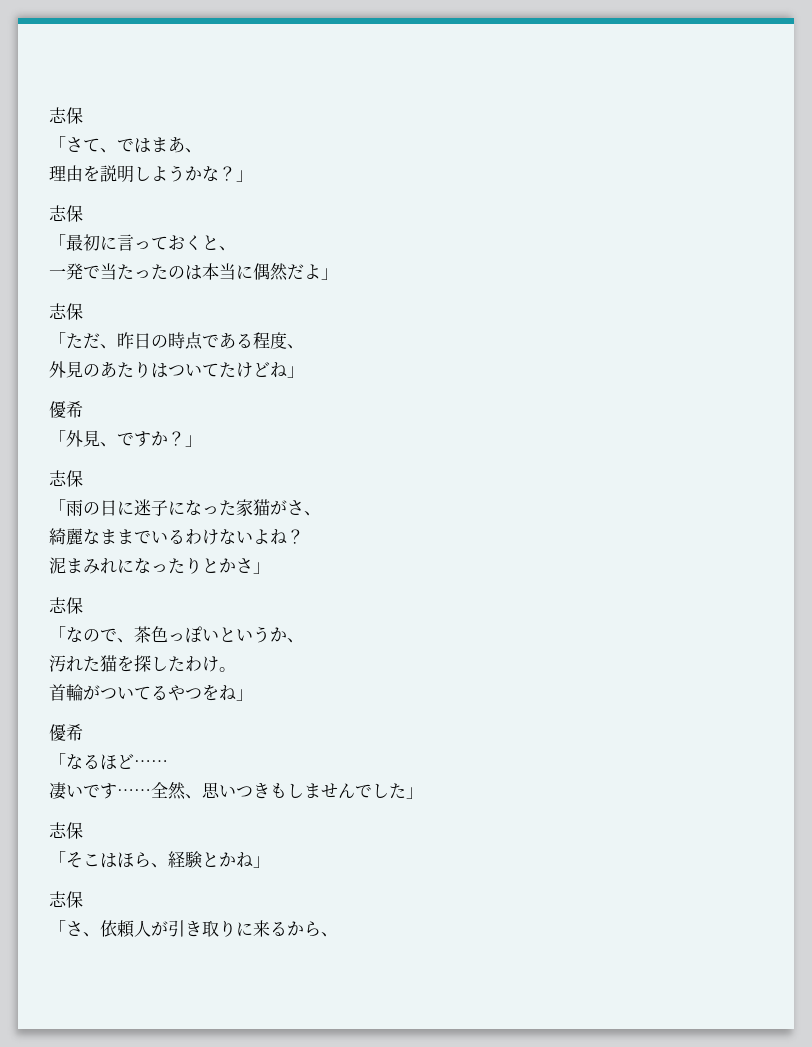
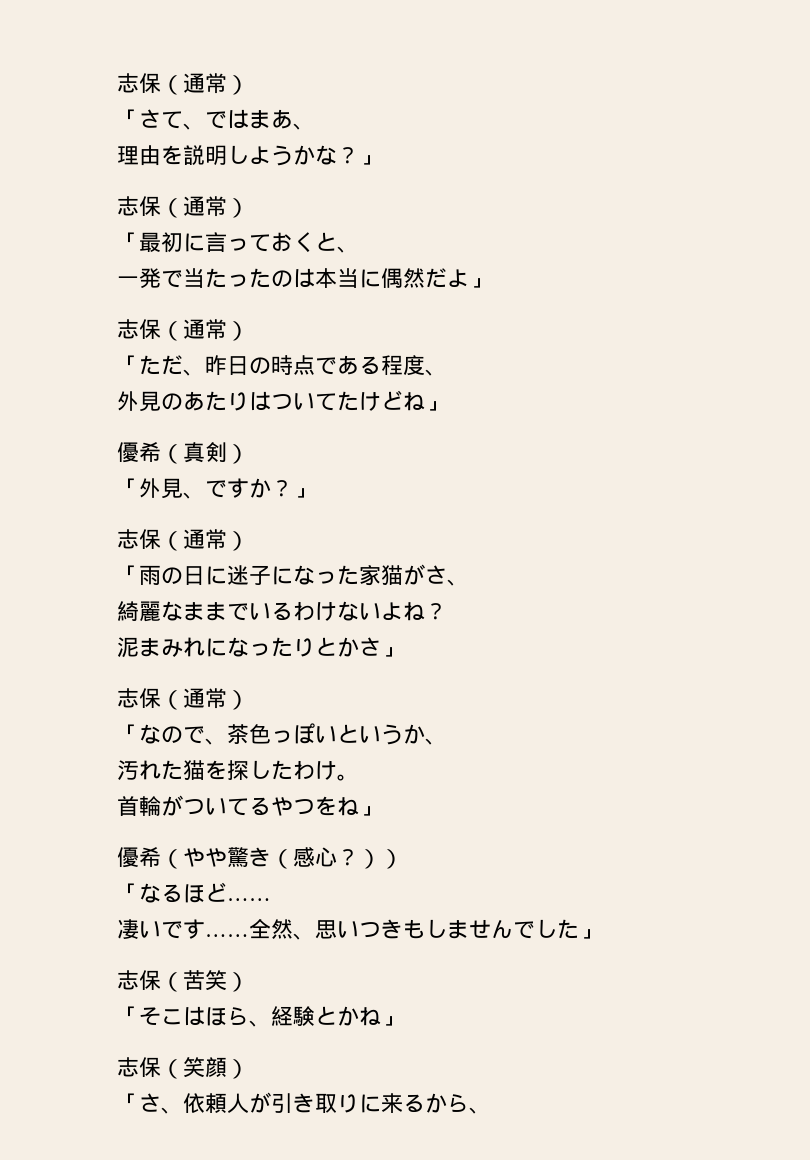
[49,107,83,124] 志保 -> [117,73,249,95] 志保（通常）
(83, 213) none -> [161,196,249,218] （通常）
(83, 311) none -> [161,319,249,341] （通常）
(83, 409) none -> [161,442,249,464] （真剣）
(83, 478) none -> [161,529,249,551] （通常）
(83, 605) none -> [161,688,249,710] （通常）
(83, 732) none -> [161,847,403,869] （やや驚き（感心？））
(83, 830) none -> [161,970,249,992] （苦笑）
(83, 899) none -> [161,1057,249,1079] （笑顔）

